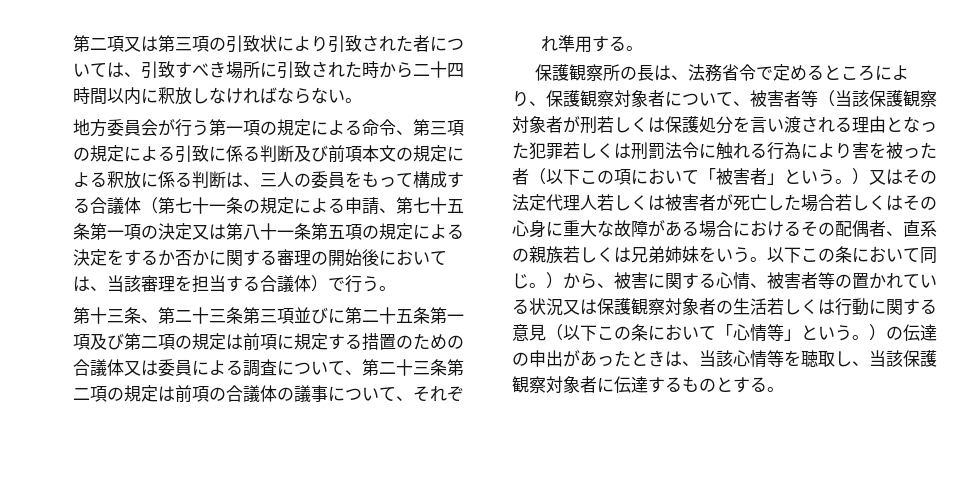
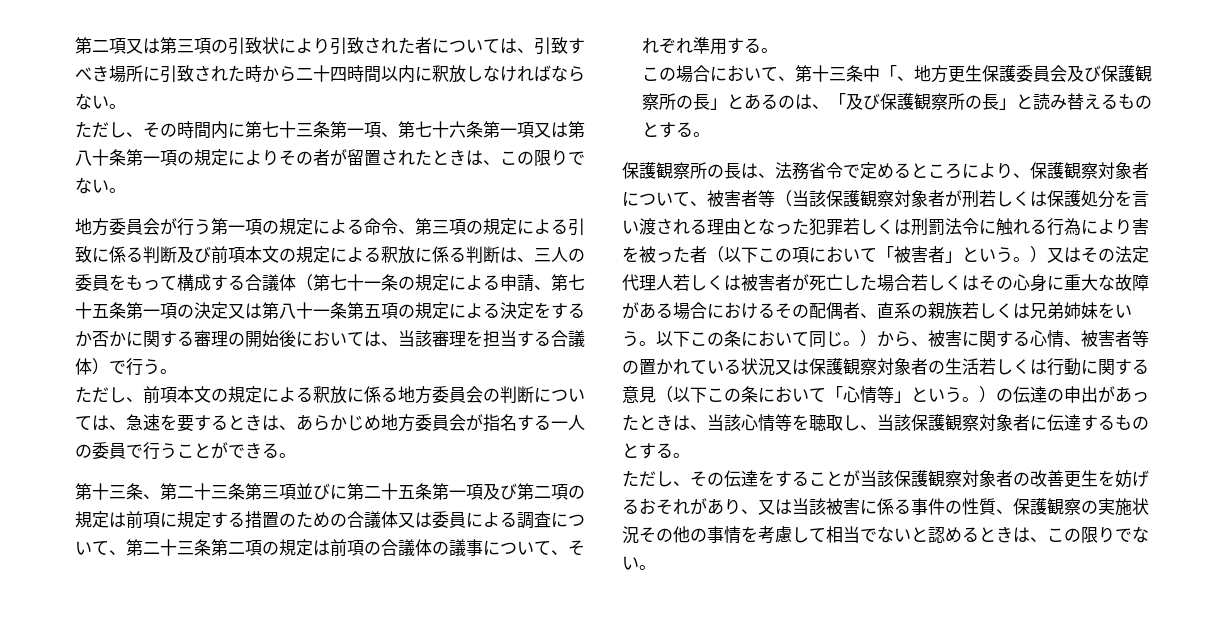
(363, 100) none -> [74,121,585,139] [74,149,585,166] [74,177,126,194] // ただし、その時間内に第七十三条第一項、第七十六条第一項又は第八十条第一項の規定によりその者が留置されたときは、この限りでない。
(397, 288) none -> [74,386,585,404] [74,414,585,432] [74,442,296,460] // ただし、前項本文の規定による釈放に係る地方委員会の判断については、急速を要するときは、あらかじめ地方委員会が指名する一人の委員で行うことができる。
(644, 48) none -> [641,65,1152,83] [641,93,1152,111] [641,122,710,138] // この場合において、第十三条中「、地方更生保護委員会及び保護観察所の長」とあるのは、「及び保護観察所の長」と読み替えるものとする。
(784, 389) none -> [622,470,1149,488] [622,498,1149,516] [622,526,1149,544] [622,556,656,570] // ただし、その伝達をすることが当該保護観察対象者の改善更生を妨げるおそれがあり、又は当該被害に係る事件の性質、保護観察の実施状況その他の事情を考慮して相当でないと認めるときは、この限りでない。

